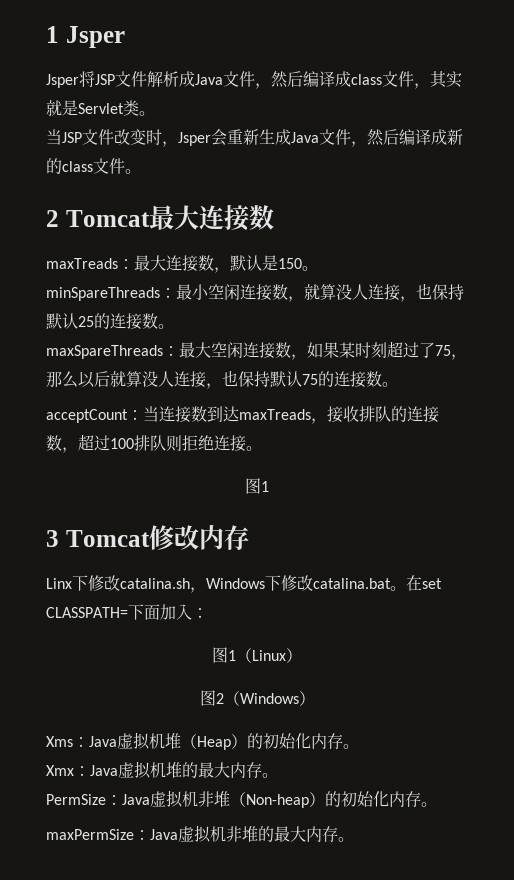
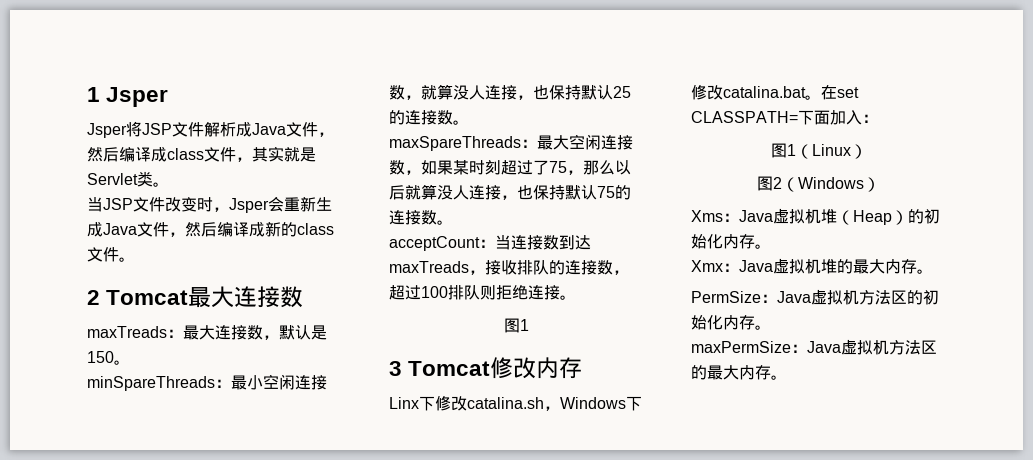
[198,791,325,808] 非堆（Non-heap） -> [859,290,907,305] 方法区
[226,826,258,842] 非堆 -> [889,340,937,355] 方法区

